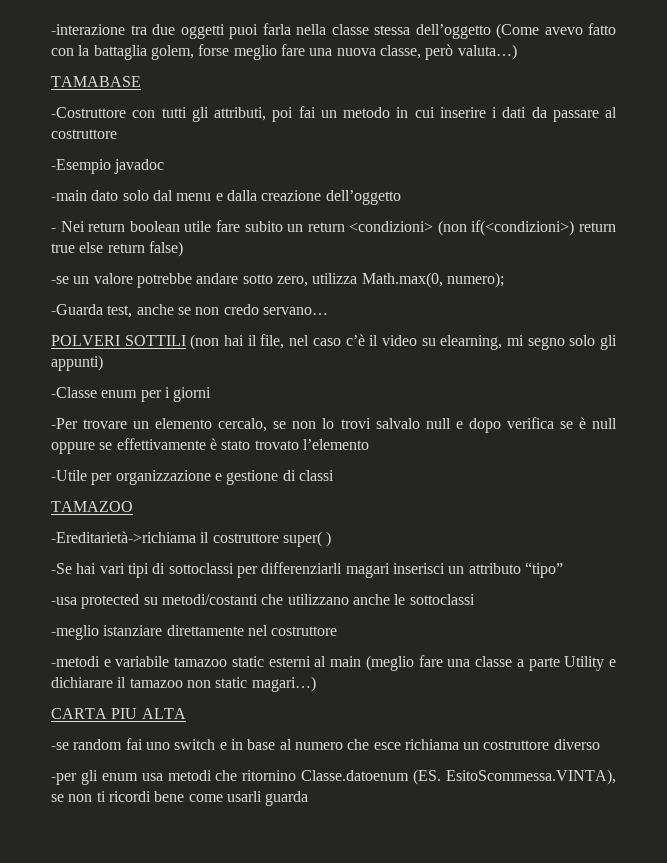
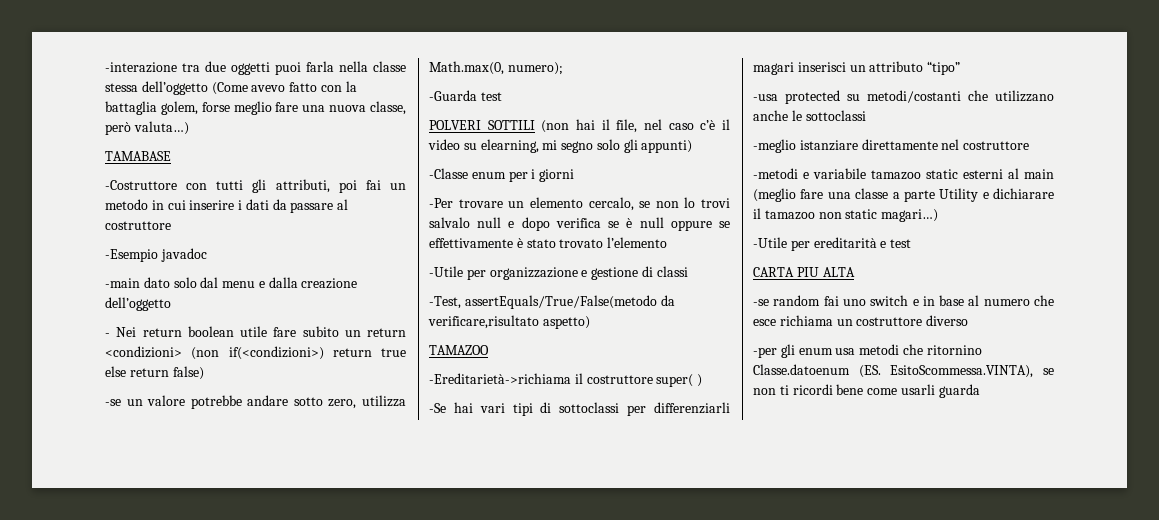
[107,304,328,318] test, anche se non credo servano… -> [480,92,502,101] test
(334, 475) none -> [429,295,675,309] [428,315,590,329] // -Test, assertEquals/True/False(metodo da verificare,risultato aspetto)
(316, 684) none -> [753,237,912,251] // -Utile per ereditarità e test

